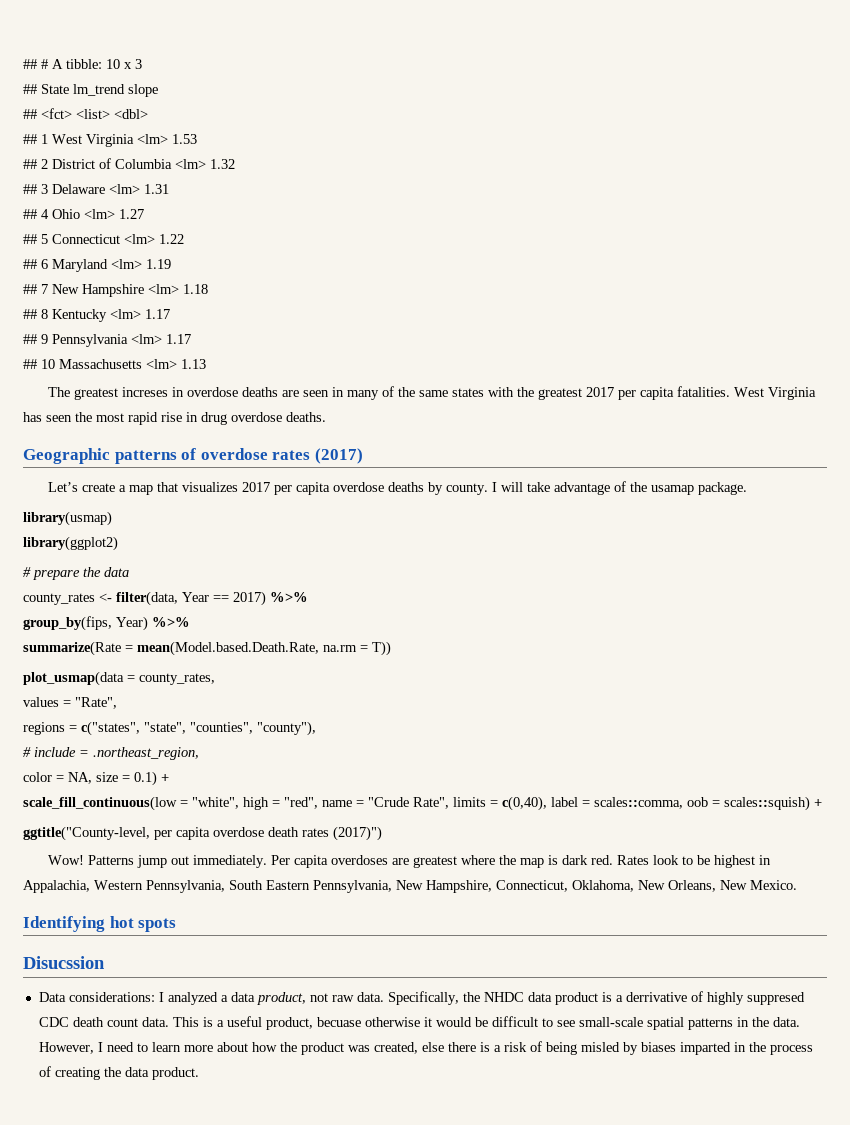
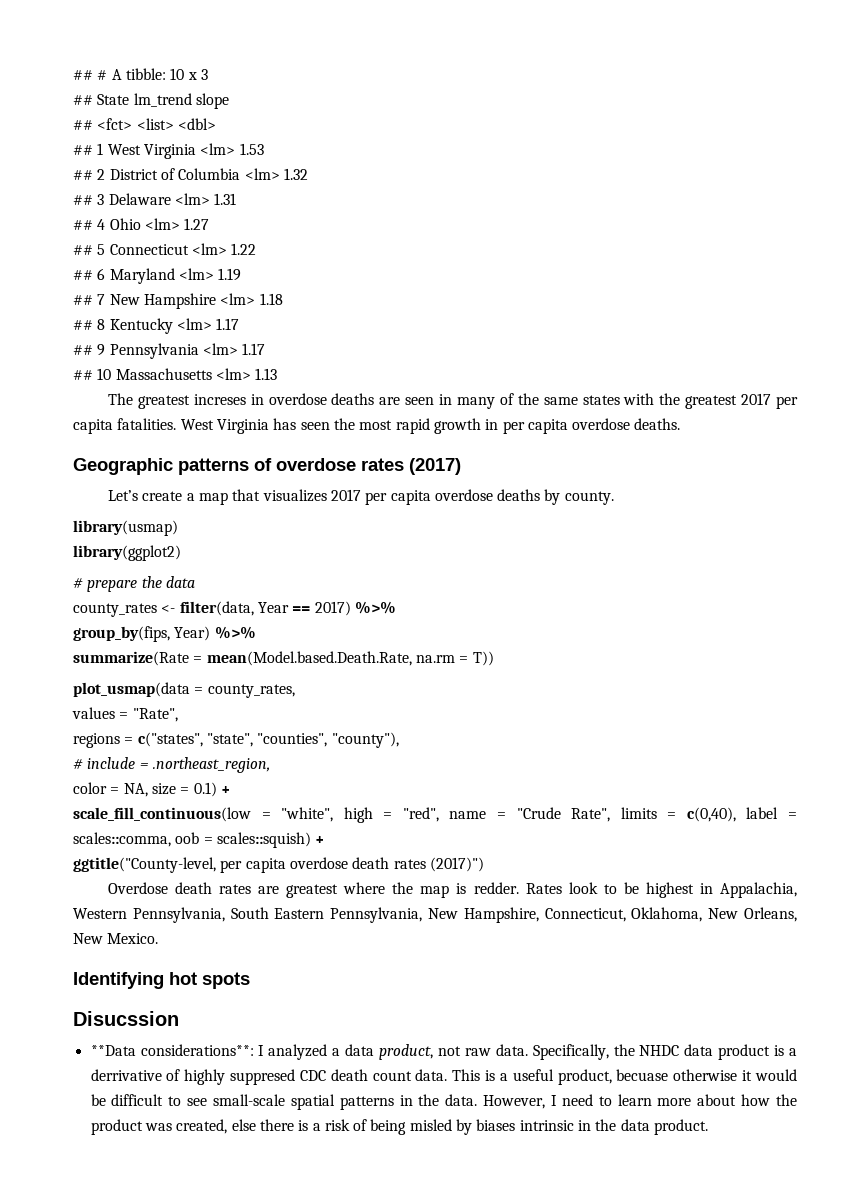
[161,412,227,425] rise in drug -> [433,418,568,434] growth in per capita
[492,481,748,495] I will take advantage of the usamap package. -> (614, 498) none
[48,855,389,868] Wow! Patterns jump out immediately. Per capita overdoses -> [107,882,252,894] Overdose death rates
[562,855,614,865] dark red. -> [473,882,519,894] redder.
[38,992,155,1002] Data considerations: -> [90,1044,254,1056] **Data considerations**:
[679,1042,813,1055] [38,1066,121,1080] imparted in the process of creating the -> [519,1119,617,1131] intrinsic in the

